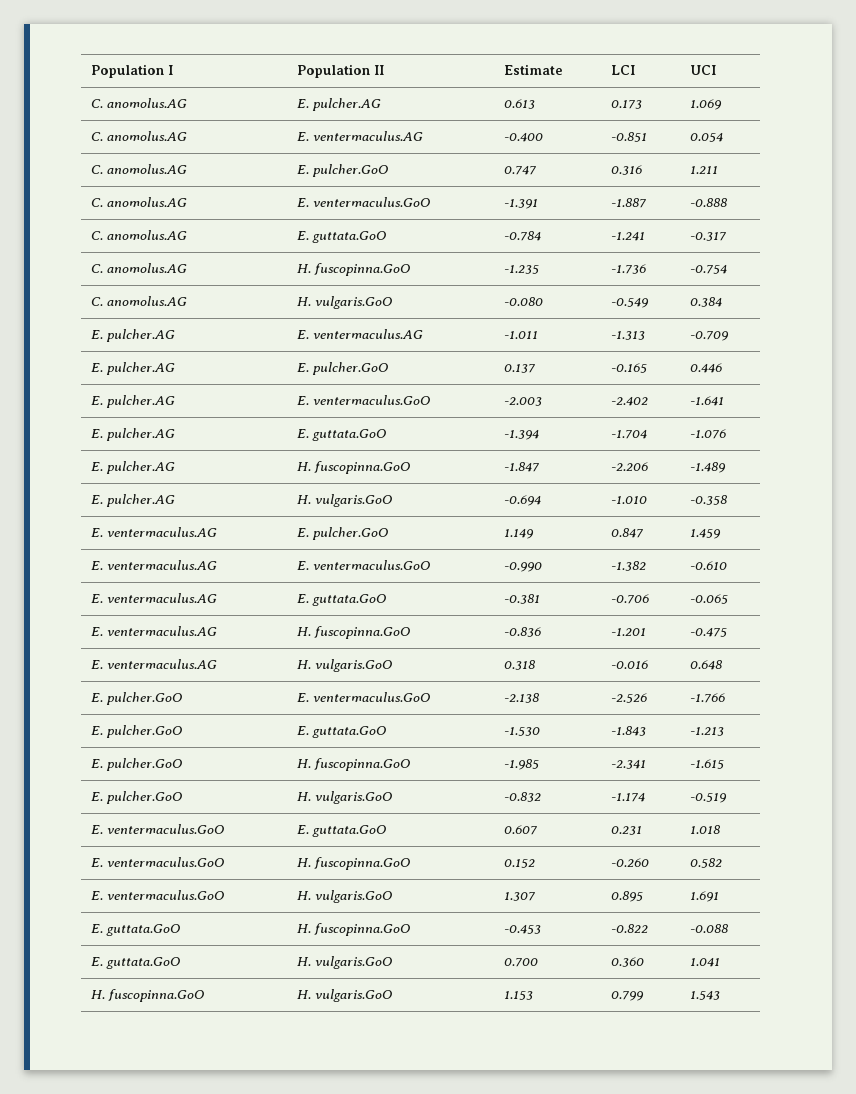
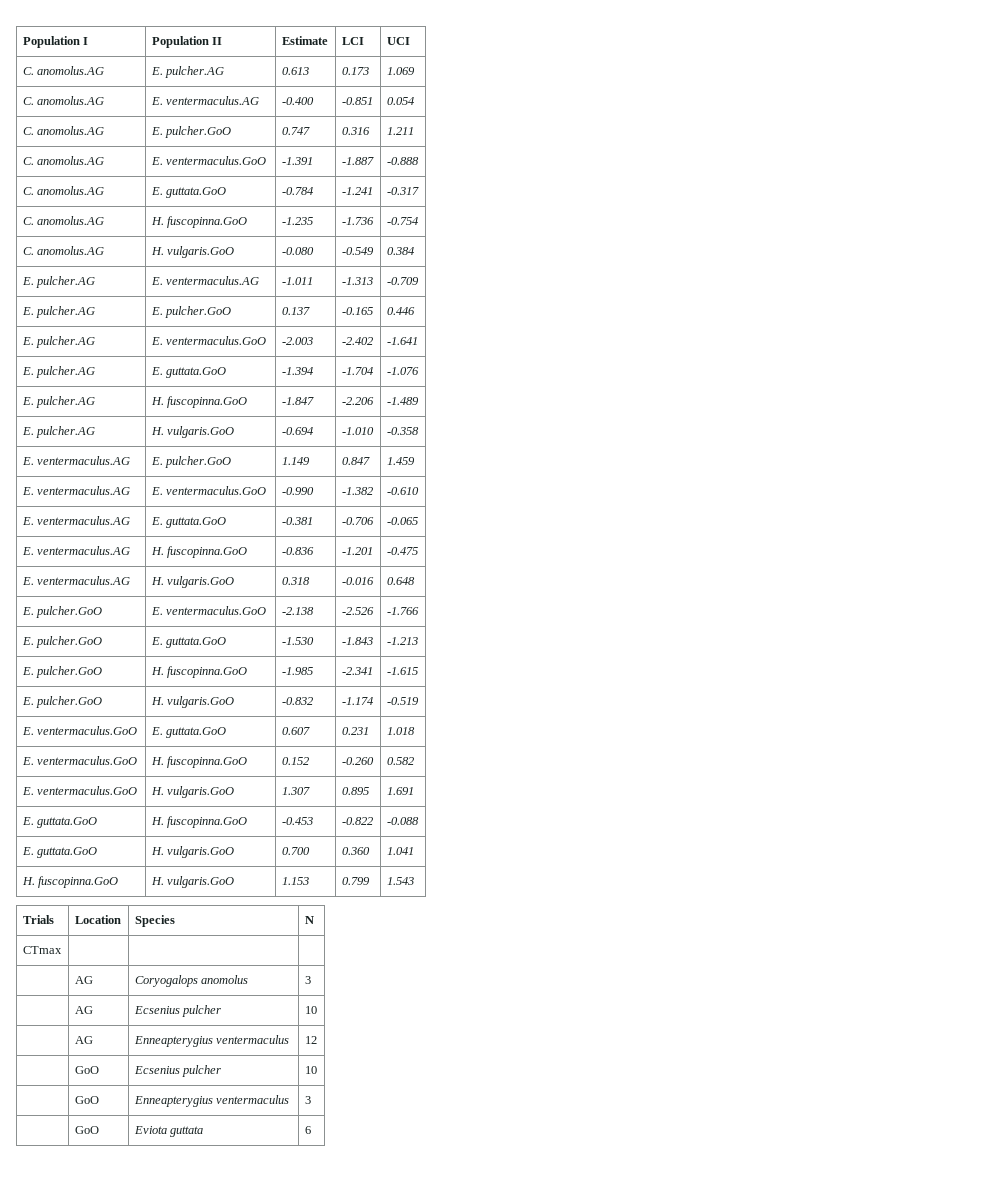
(721, 995) none -> [22,915,54,924] [74,915,121,924] [134,915,175,927] [304,916,314,924] [22,946,62,954] [74,976,93,984] [134,975,248,987] [304,976,311,984] [74,1006,93,1014] [133,1005,221,1017] [304,1006,317,1014] [74,1036,93,1044] [133,1035,289,1047] [304,1036,317,1044] [74,1066,99,1074] [133,1065,221,1077] [304,1066,317,1074] [74,1096,99,1104] [133,1095,289,1107] [304,1096,311,1104] [74,1126,99,1134] [133,1126,203,1137] [304,1126,311,1134] // Trials | Location | Species | N // CTmax | | | // | AG | Coryogalops anomolus | 3 // | AG | Ecsenius pulcher | 10 // | AG | Enneapterygius ventermaculus | 12 // | GoO | Ecsenius pulcher | 10 // | GoO | Enneapterygius ventermaculus | 3 // | GoO | Eviota guttata | 6

